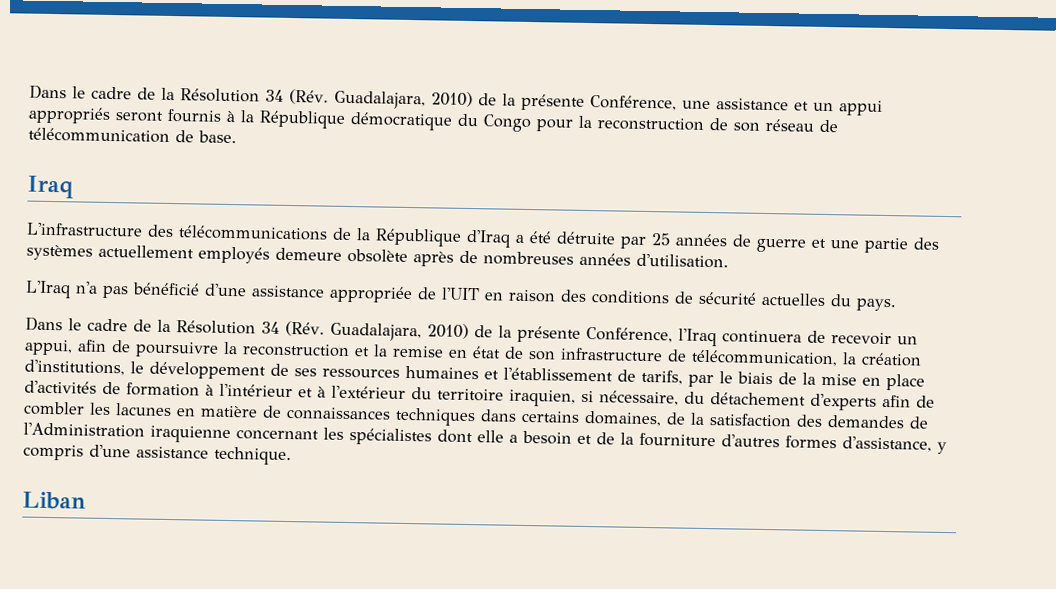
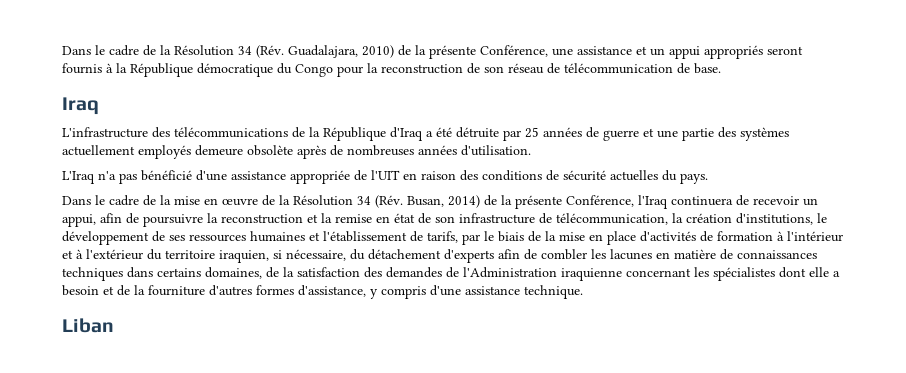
[176,320,469,342] Résolution 34 (Rév. Guadalajara, 2010) -> [174,195,480,208] mise en œuvre de la Résolution 34 (Rév. Busan, 2014)

